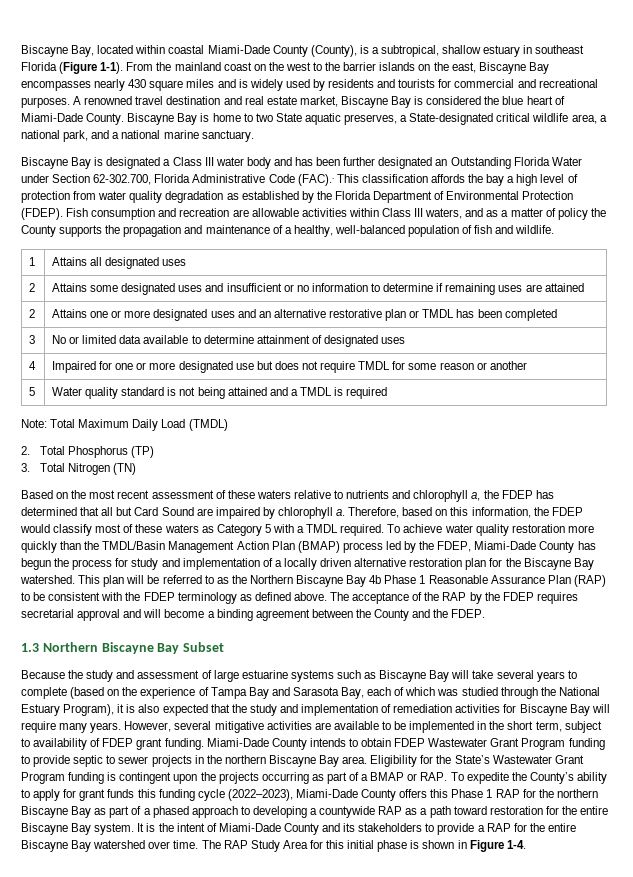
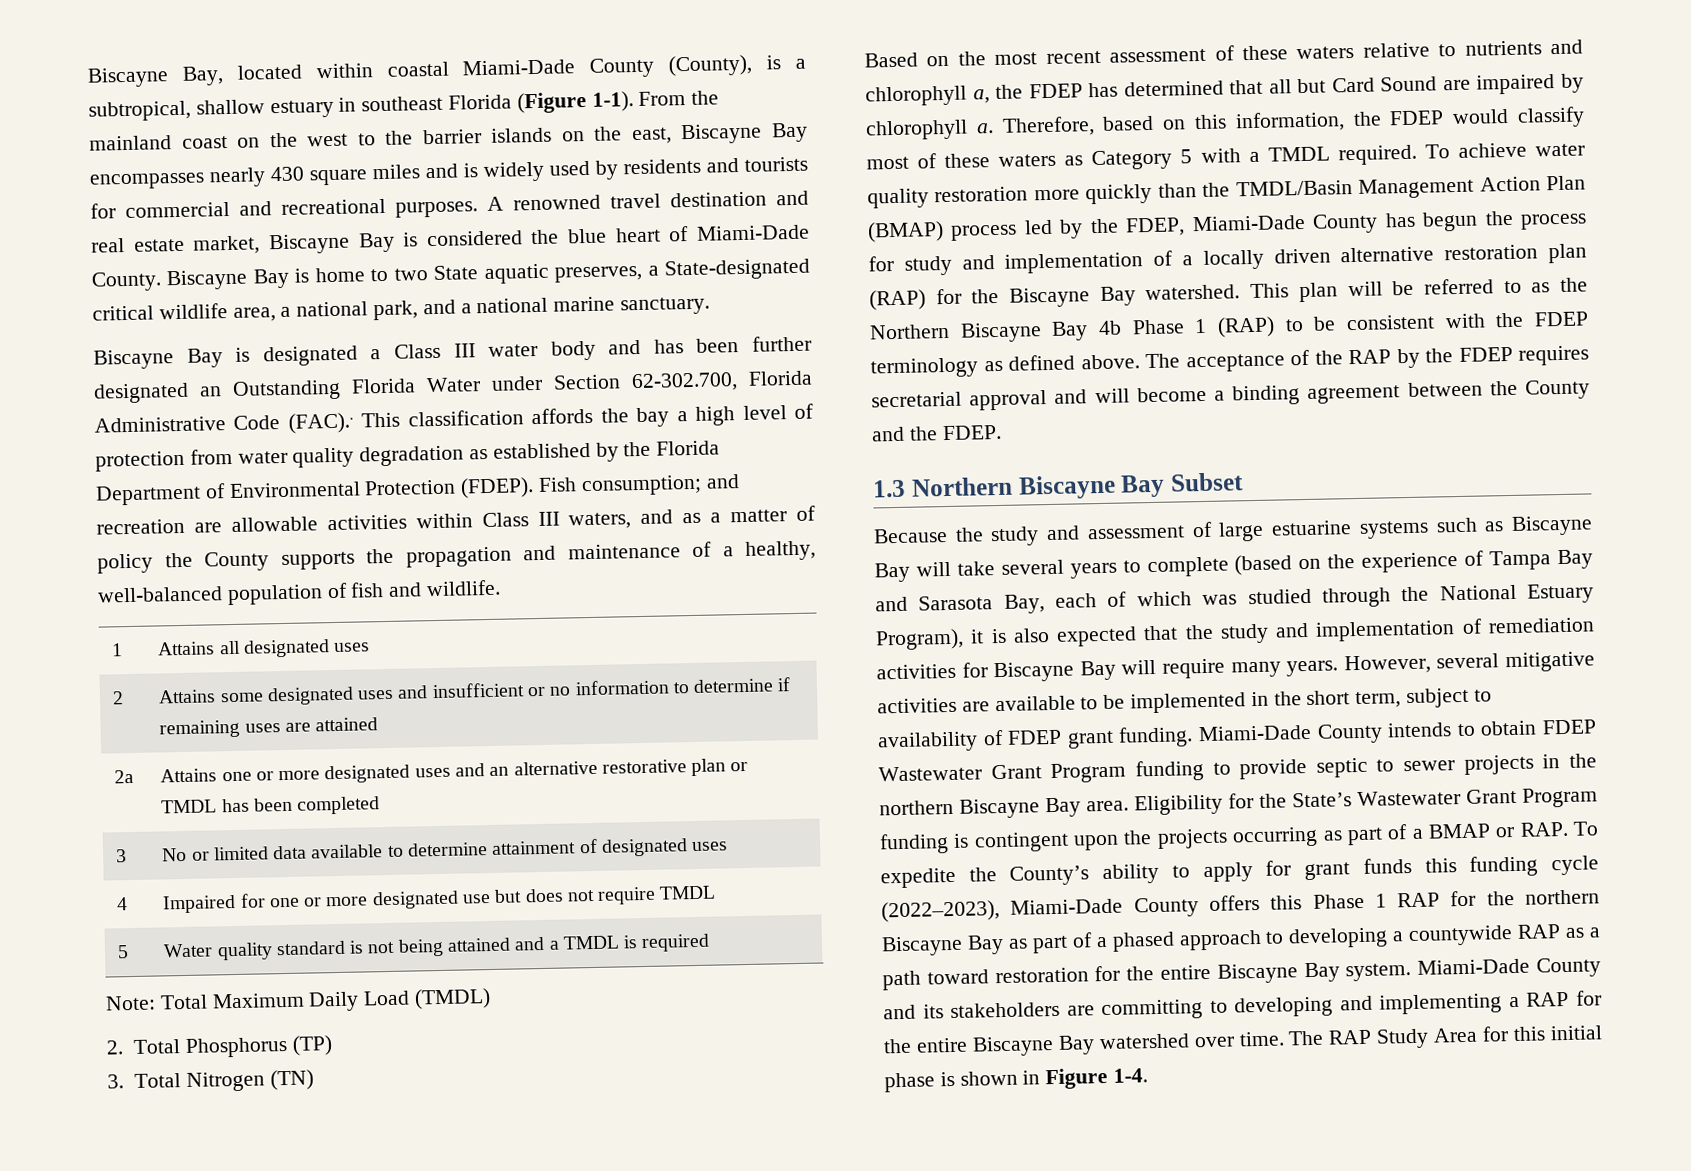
[91,208,156,220] consumption -> [580,474,702,497] consumption;
[29,309,36,318] 2 -> [114,769,135,784] 2a
[392,361,527,370] for some reason or another -> (717, 892) none
(487, 564) none -> [869,289,926,311] (RAP)
[428,575,571,584] Reasonable Assurance Plan -> (1208, 326) none
[137,823,217,832] It is the intent of -> (1412, 972) none
[425,823,475,835] to provide -> [1066,993,1503,1021] are committing to developing and implementing

